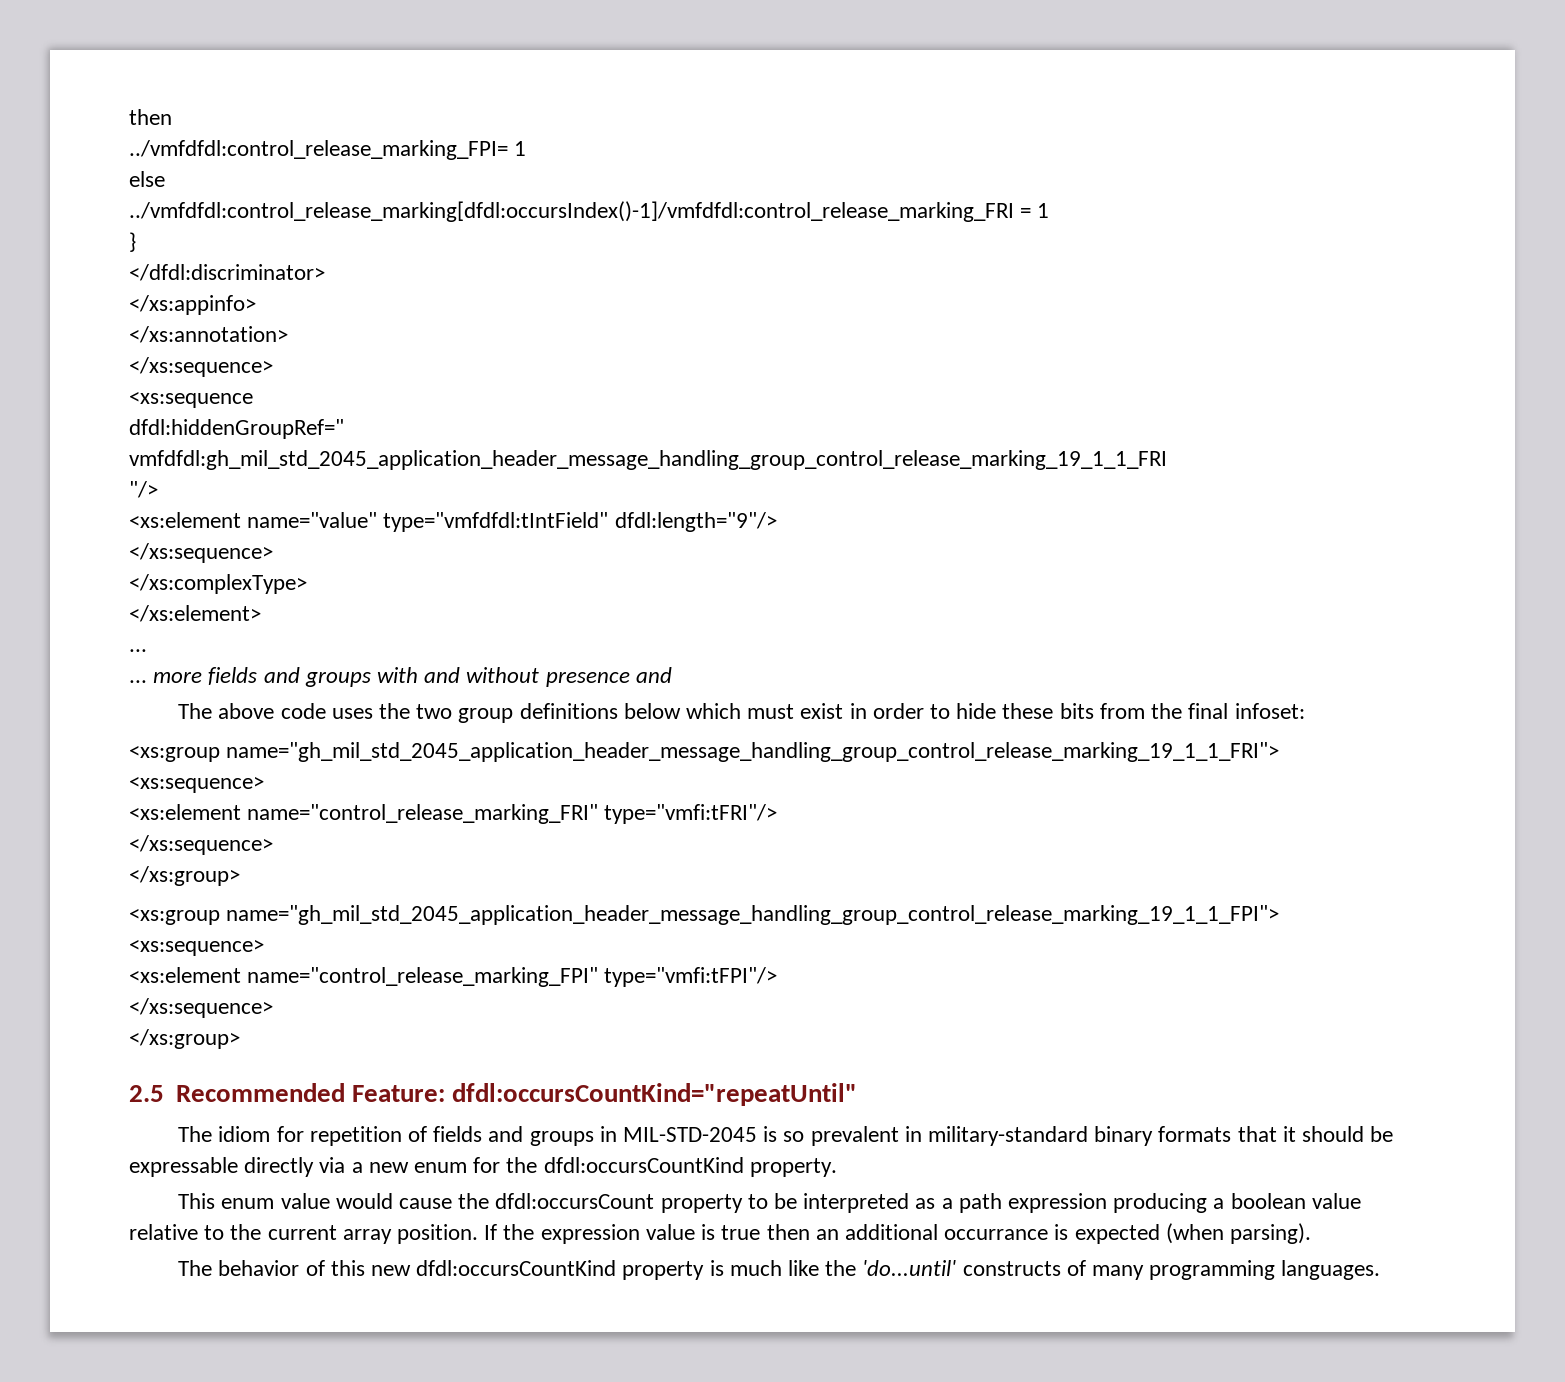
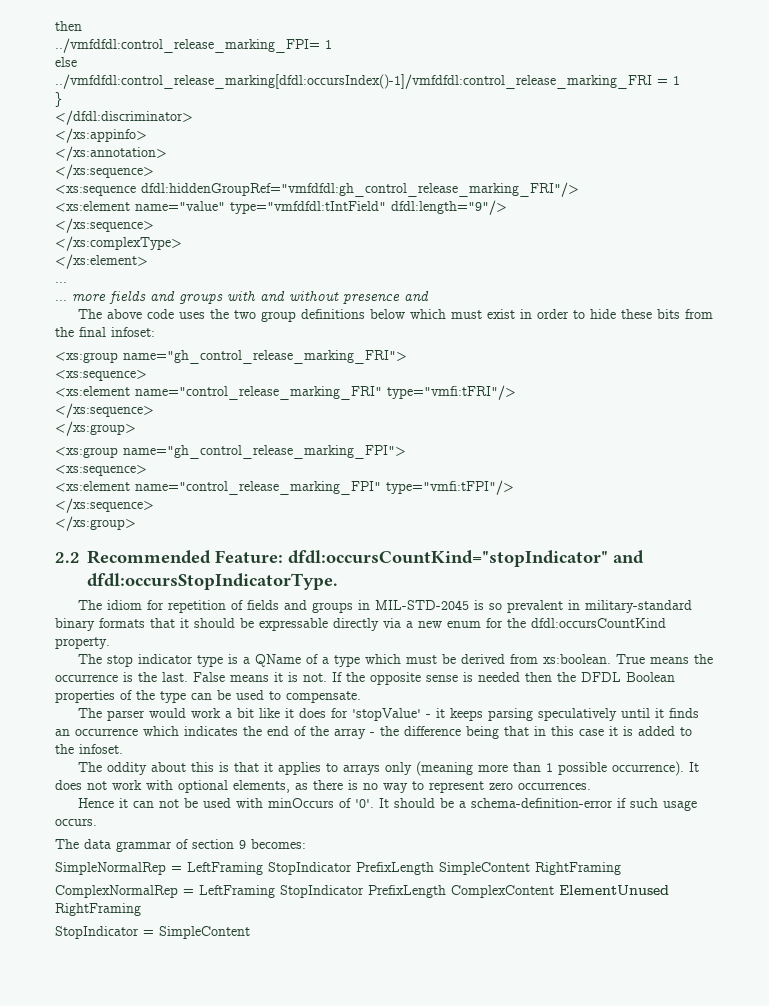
[129,419,344,439] [129,450,1167,470] [129,481,158,498] // dfdl:hiddenGroupRef=" // vmfdfdl:gh_mil_std_2045_application_header_message_handling_group_control_release_marking_19_1_1_FRI // "/> -> [141,182,579,197] dfdl:hiddenGroupRef="vmfdfdl:gh_control_release_marking_FRI"/>
[226,742,1280,762] name="gh_mil_std_2045_application_header_message_handling_group_control_release_marking_19_1_1_FRI"> -> [123,350,407,364] name="gh_control_release_marking_FRI">
[226,905,1280,925] name="gh_mil_std_2045_application_header_message_handling_group_control_release_marking_19_1_1_FPI"> -> [123,445,406,459] name="gh_control_release_marking_FPI">
[129,1085,164,1102] 2.5 -> [55,552,80,563] 2.2
[452,1083,858,1106] dfdl:occursCountKind="repeatUntil" -> [288,550,644,567] [87,573,338,590] dfdl:occursCountKind="stopIndicator" and dfdl:occursStopIndicatorType.
[178,1193,1361,1213] [129,1223,1311,1244] [178,1260,1381,1280] This enum value would cause the dfdl:occursCount property to be interpreted as a path expression producing a boolean value relative to the current array position. If the expression value is true then an additional occurrance is expected (when parsing). // The behavior of this new dfdl:occursCountKind property is much like the 'do...until' constructs of many programming languages. -> [77,654,713,667] [55,672,675,685] [55,690,361,703] [77,708,699,721] [55,726,692,739] [55,744,123,754] [77,761,699,776] [55,780,591,793] [77,798,697,811] [55,818,97,826] [55,839,306,852] [55,862,621,875] [55,885,669,898] [55,903,141,916] [55,926,250,939] The stop indicator type is a QName of a type which must be derived from xs:boolean. True means the occurrence is the last. False means it is not. If the opposite sense is needed then the DFDL Boolean properties of the type can be used to compensate. // The parser would work a bit like it does for 'stopValue' - it keeps parsing speculatively until it finds an occurrence which indicates the end of the array - the difference being that in this case it is added to the infoset. // The oddity about this is that it applies to arrays only (meaning more than 1 possible occurrence). It does not work with optional elements, as there is no way to represent zero occurrences. // Hence it can not be used with minOccurs of '0'. It should be a schema-definition-error if such usage occurs. // The data grammar of section 9 becomes: // SimpleNormalRep = LeftFraming StopIndicator PrefixLength SimpleContent RightFraming // ComplexNormalRep = LeftFraming StopIndicator PrefixLength ComplexContent ElementUnused RightFraming // StopIndicator = SimpleContent

